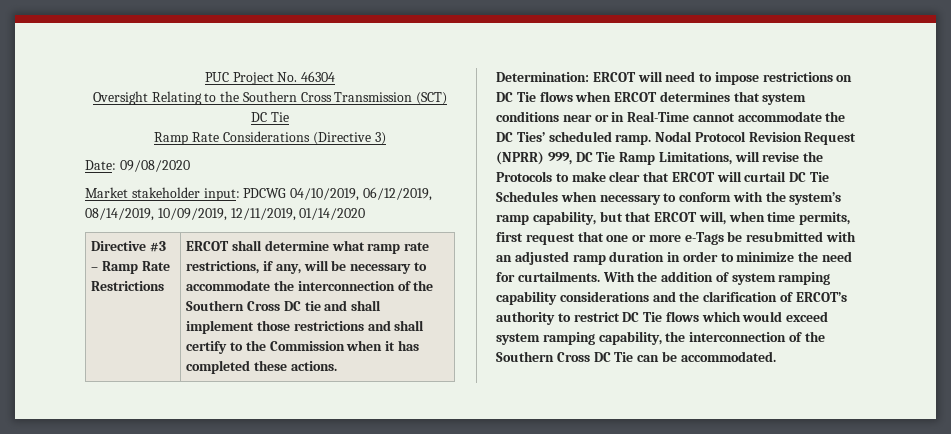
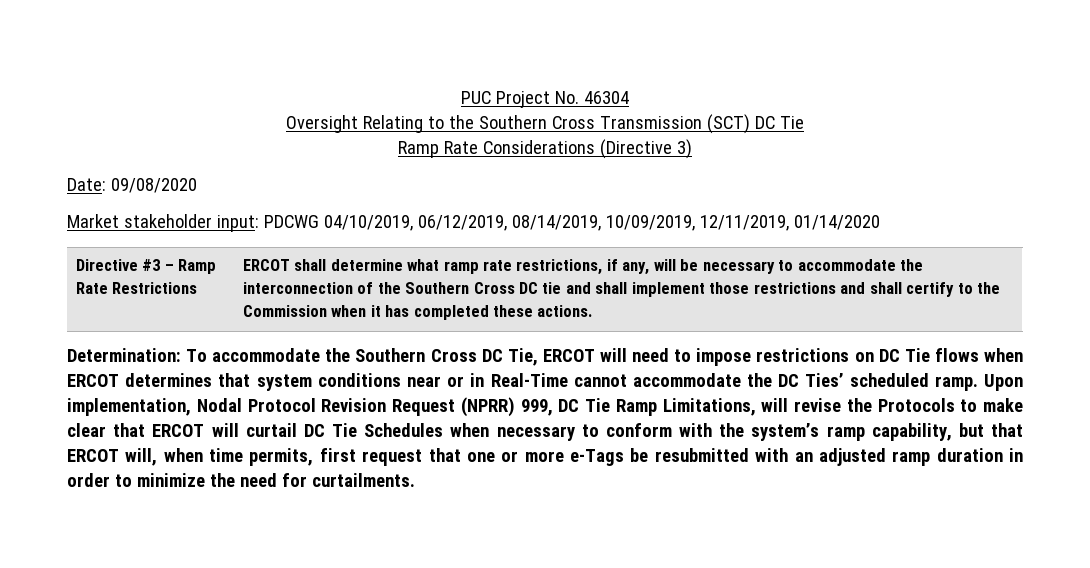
(589, 77) none -> [186,348,538,366] To accommodate the Southern Cross DC Tie,
(652, 139) none -> [984,374,1023,391] [67,398,191,416] Upon implementation,
[602,271,831,285] [496,291,847,305] [496,311,829,325] [496,331,825,345] [496,351,776,362] With the addition of system ramping capability considerations and the clarification of ERCOT’s authority to restrict DC Tie flows which would exceed system ramping capability, the interconnection of the Southern Cross DC Tie can be accommodated. -> (415, 480) none

